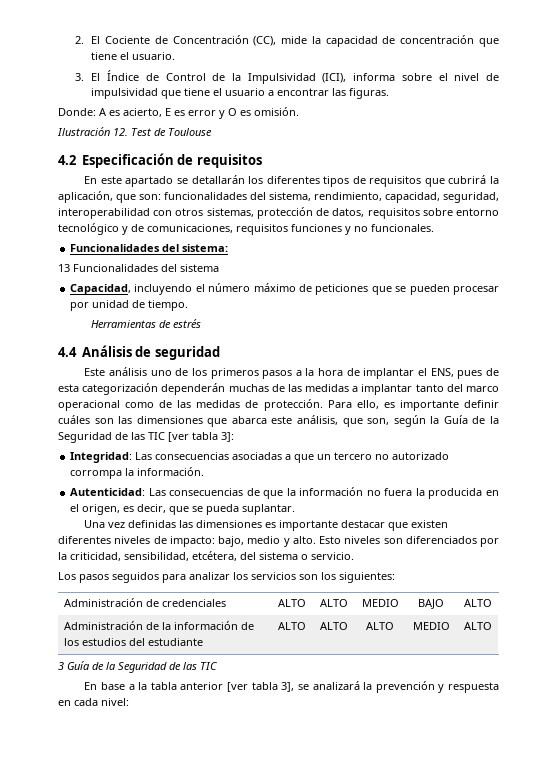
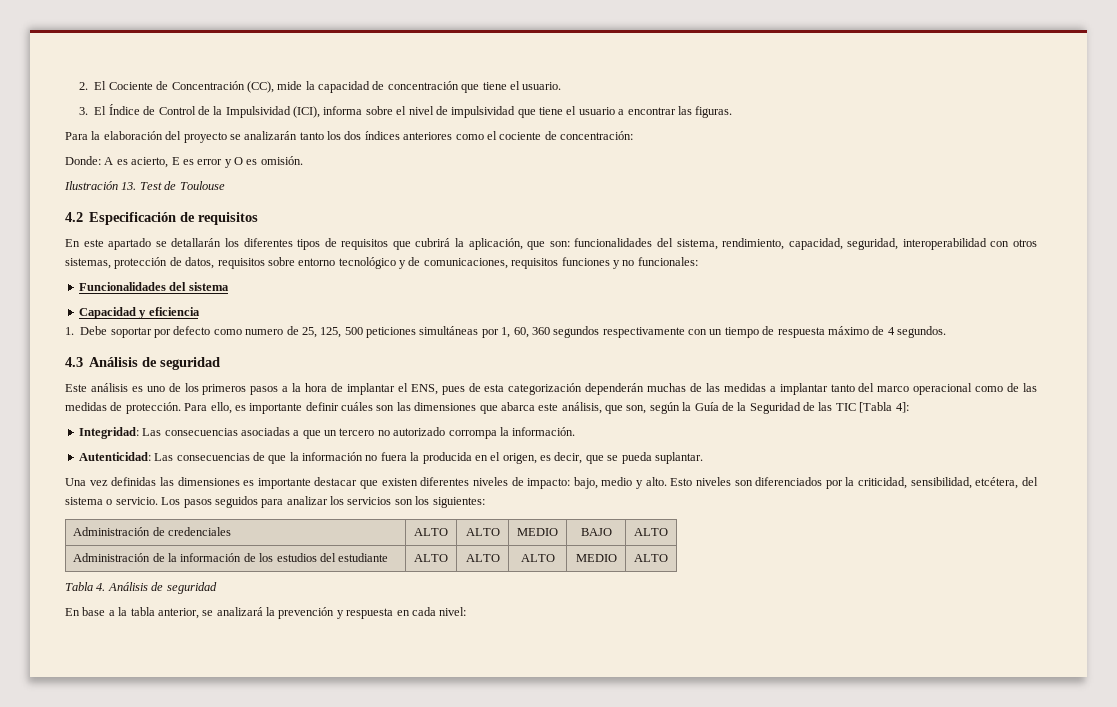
(390, 93) none -> [65,131,633,143] // Para la elaboración del proyecto se analizarán tanto los dos índices anteriores como el cociente de concentración:
[113,128,128,136] 12. -> [121,182,137,190] 13.
[371,224,434,232] [70,244,229,252] [58,264,219,272] [70,283,499,295] [70,300,189,311] [91,319,202,328] [58,347,77,357] funcionales. // Funcionalidades del sistema: // 13 Funcionalidades del sistema // Capacidad, incluyendo el número máximo de peticiones que se pueden procesar por unidad de tiempo. // Herramientas de estrés // 4.4 -> [637,257,698,266] [78,282,229,291] [78,307,200,319] [65,326,946,338] [65,357,83,367] funcionales: // Funcionalidades del sistema // Capacidad y eficiencia // 1. Debe soportar por defecto como numero de 25, 125, 500 peticiones simultáneas por 1, 60, 360 segundos respectivamente con un tiempo de respuesta máximo de 4 segundos. // 4.3
(147, 371) none -> [131,386,143,392] es
[168,432,234,442] [ver tabla 3]: -> [859,402,909,413] [Tabla 4]:
(354, 556) // -> (158, 501) none
[58,661,217,673] 3 Guía de la Seguridad de las TIC -> [65,582,217,594] Tabla 4. Análisis de seguridad
[180,682,295,692] anterior [ver tabla 3], -> [157,608,199,619] anterior,

